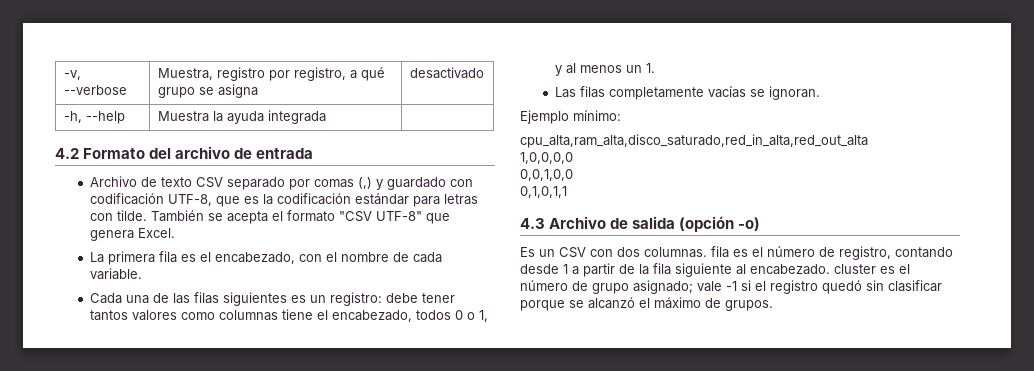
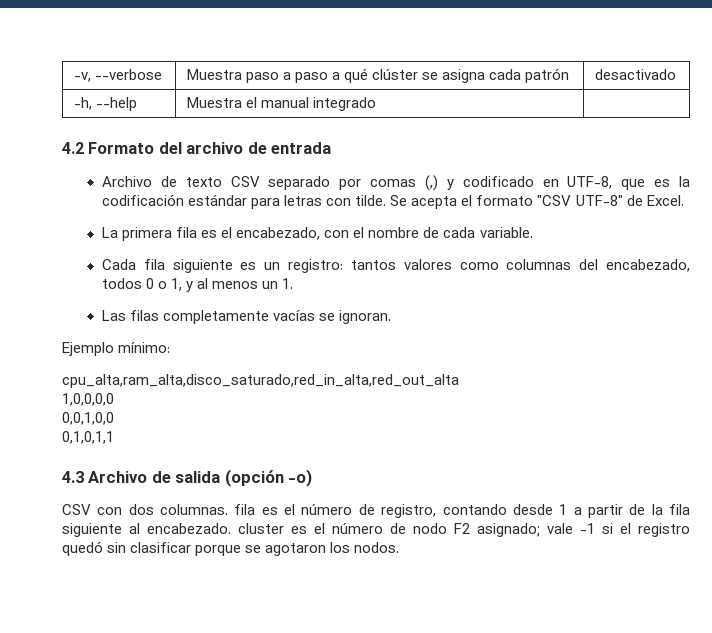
[157,67,346,81] Muestra, registro por registro, -> [186,69,328,83] Muestra paso a paso
[157,87,195,98] grupo -> [372,69,419,80] clúster
(258, 91) none -> [489,68,570,83] cada patrón
[212,110,326,124] la ayuda integrada -> [245,97,376,111] el manual integrado
[386,177,473,190] [89,193,164,205] guardado con codificación -> [462,176,559,187] codificado en
[150,210,223,222] También se -> [390,195,408,206] Se
[425,213,450,224] [89,230,134,241] que genera -> [626,195,643,206] de
[125,292,287,306] una de las filas siguientes -> [143,259,233,273] fila siguiente
[385,293,455,303] debe tener -> (344, 266) none
[281,309,328,320] tiene el -> [579,259,599,270] del
[520,247,555,257] Es un -> (313, 478) none
[592,283,629,294] grupo -> [413,523,470,534] nodo F2
[588,297,773,311] alcanzó el máximo de grupos. -> [265,542,400,556] agotaron los nodos.

